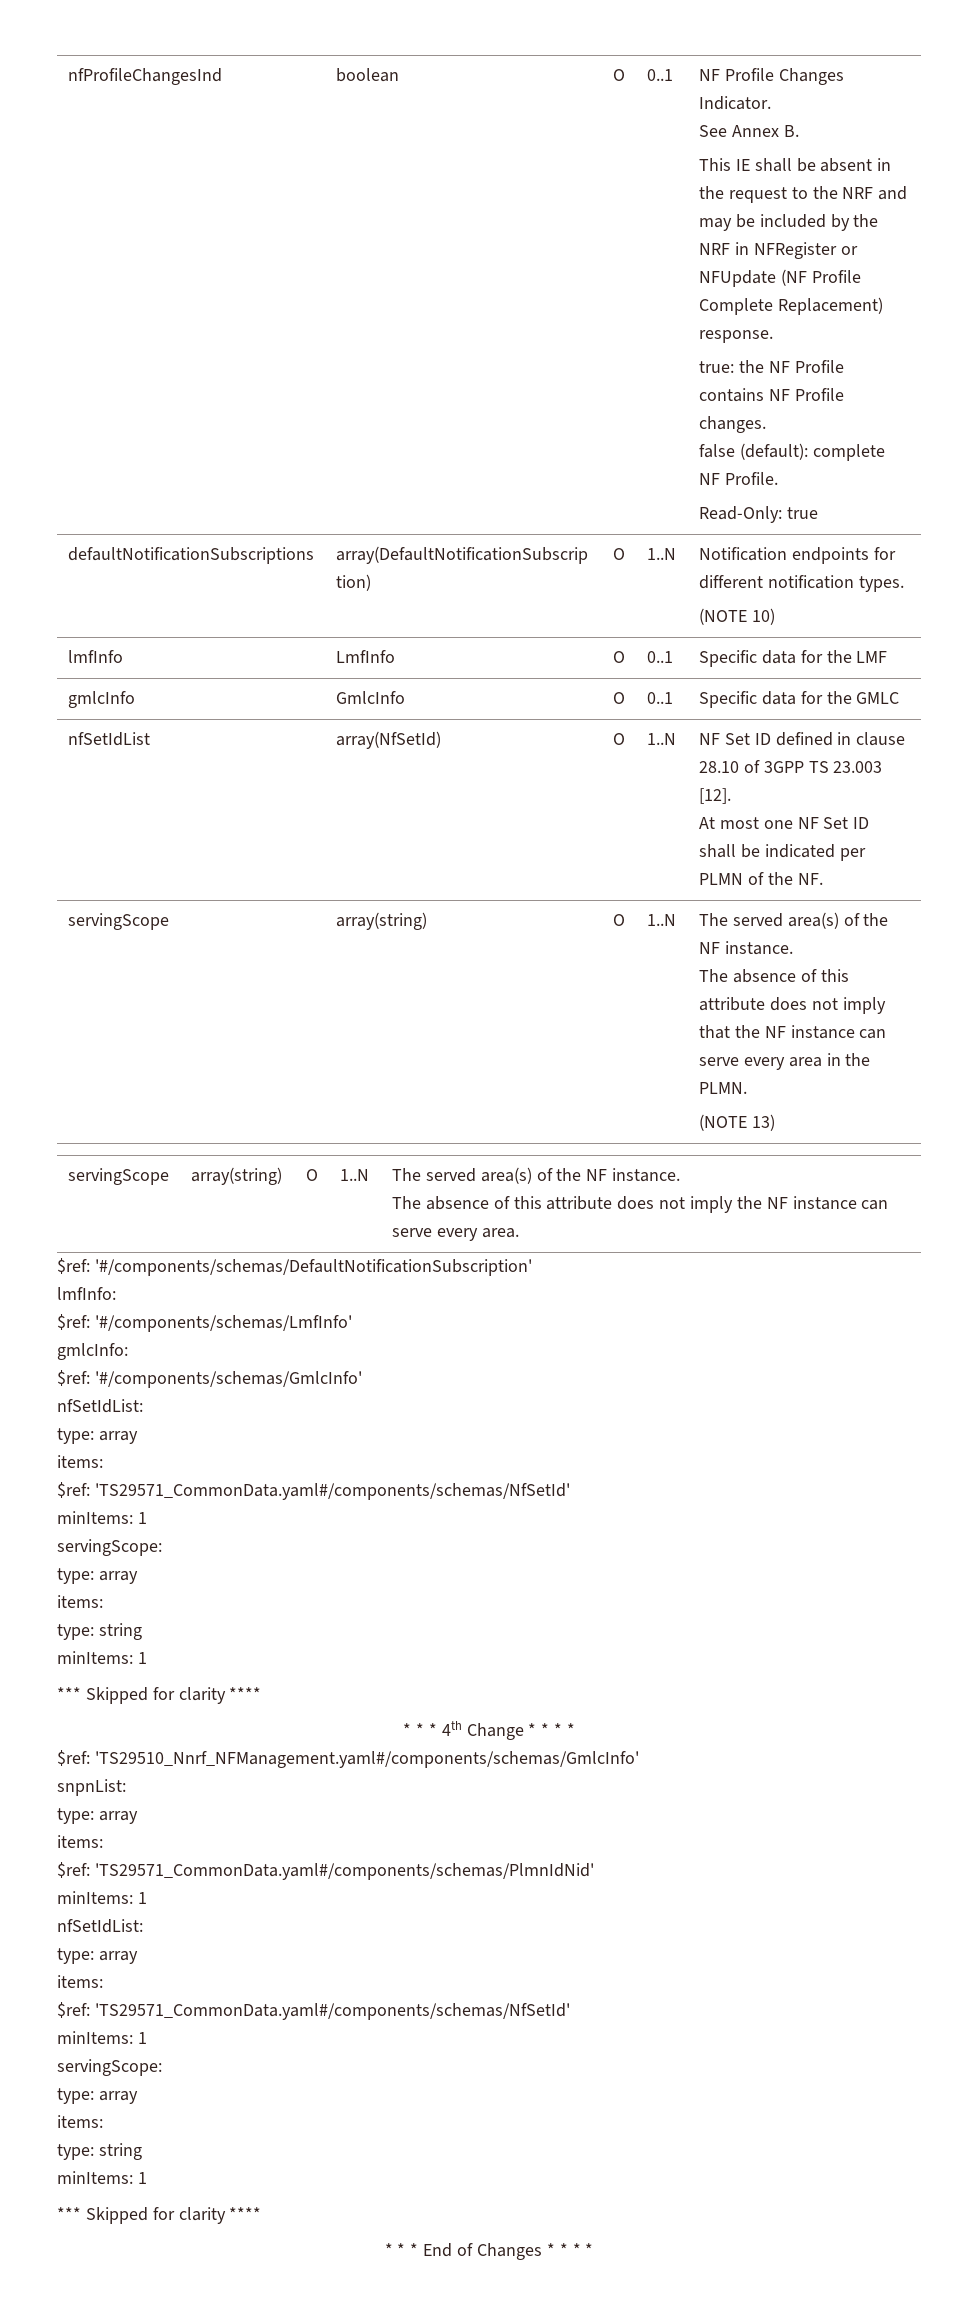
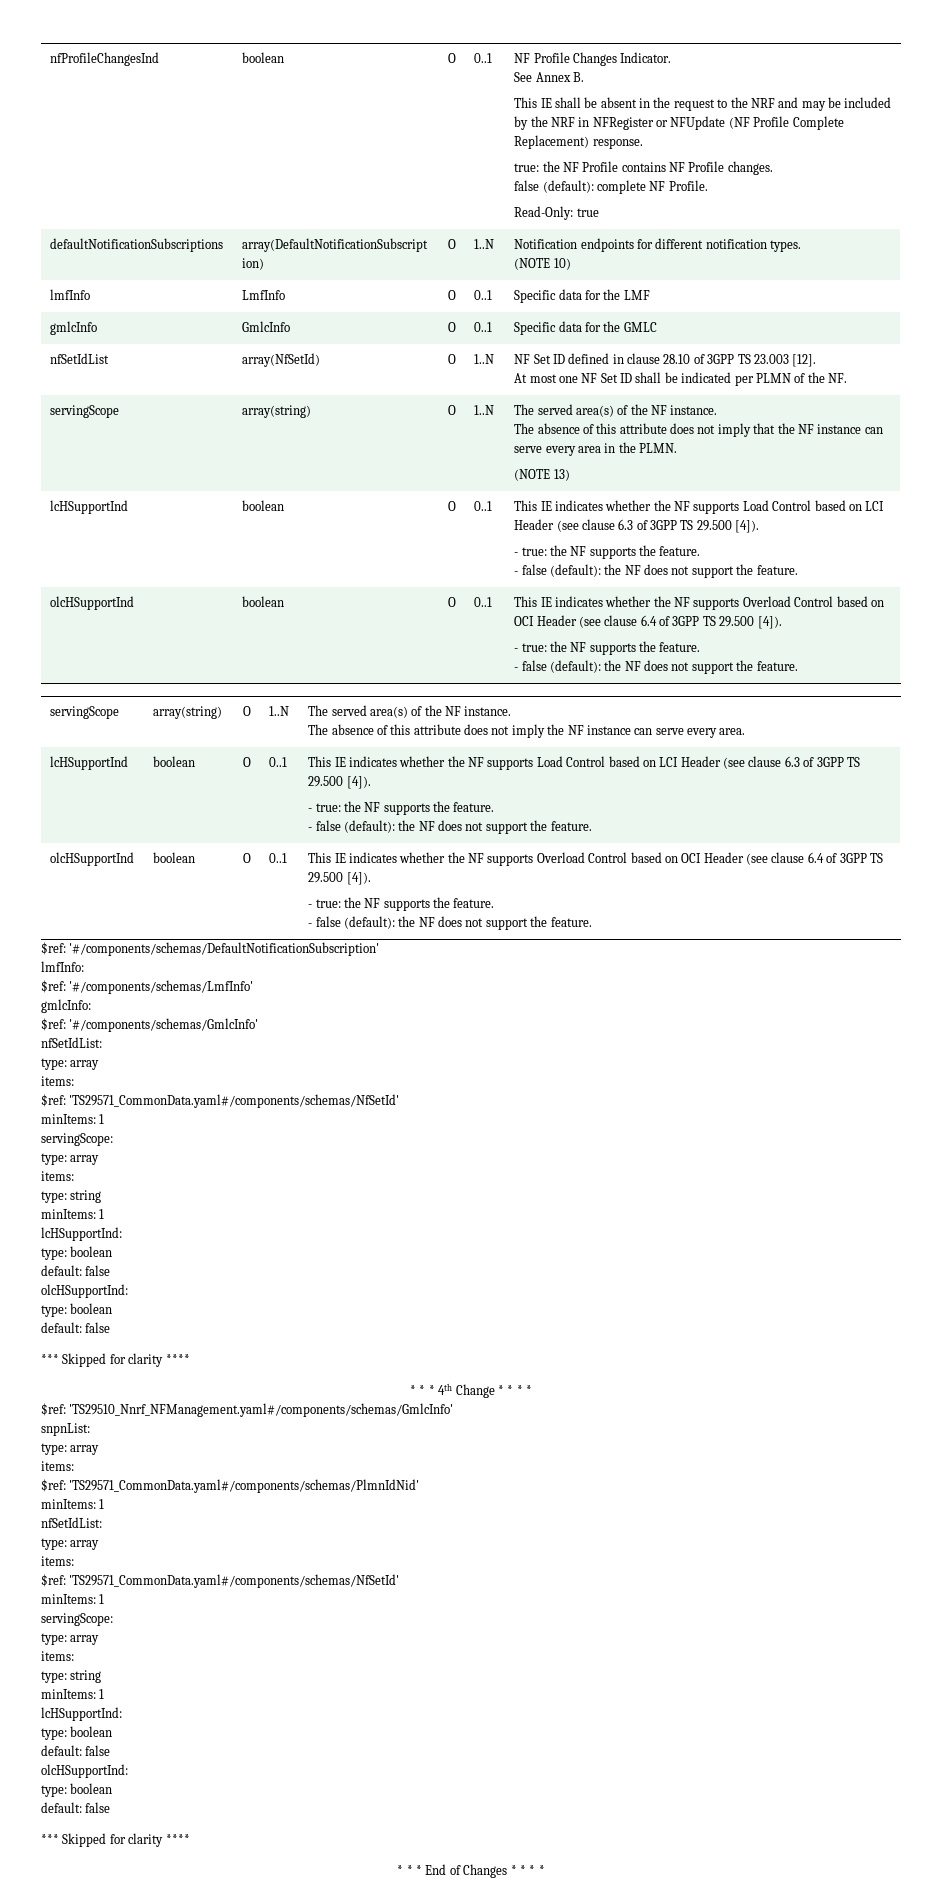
(775, 1122) none -> [50,500,129,514] [242,500,285,511] [448,501,456,511] [474,501,493,511] [514,500,885,514] [514,519,760,533] [514,545,701,559] [514,564,798,578] [50,596,135,610] [242,596,285,607] [448,597,456,607] [474,597,493,607] [514,596,884,610] [514,615,782,629] [514,641,701,655] [514,660,798,674] // lcHSupportInd | boolean | O | 0..1 | This IE indicates whether the NF supports Load Control based on LCI Header (see clause 6.3 of 3GPP TS 29.500 [4]). // - true: the NF supports the feature. // - false (default): the NF does not support the feature. // olcHSupportInd | boolean | O | 0..1 | This IE indicates whether the NF supports Overload Control based on OCI Header (see clause 6.4 of 3GPP TS 29.500 [4]). // - true: the NF supports the feature. // - false (default): the NF does not support the feature.
(519, 1233) none -> [50,756,129,770] [153,756,196,767] [242,757,251,767] [269,757,288,767] [308,756,860,770] [308,776,371,789] [308,801,495,815] [308,820,592,834] [50,852,135,866] [153,852,196,863] [242,853,251,863] [269,853,288,863] [308,852,883,866] [308,872,371,885] [308,897,495,911] [308,916,592,930] // lcHSupportInd | boolean | O | 0..1 | This IE indicates whether the NF supports Load Control based on LCI Header (see clause 6.3 of 3GPP TS 29.500 [4]). // - true: the NF supports the feature. // - false (default): the NF does not support the feature. // olcHSupportInd | boolean | O | 0..1 | This IE indicates whether the NF supports Overload Control based on OCI Header (see clause 6.4 of 3GPP TS 29.500 [4]). // - true: the NF supports the feature. // - false (default): the NF does not support the feature.
(147, 1658) none -> [41,1227,122,1241] [41,1246,113,1260] [41,1265,111,1276] [41,1284,128,1298] [41,1303,113,1317] [41,1322,111,1333] // lcHSupportInd: // type: boolean // default: false // olcHSupportInd: // type: boolean // default: false
(147, 2178) none -> [41,1707,122,1721] [41,1726,113,1740] [41,1745,111,1756] [41,1764,128,1778] [41,1783,113,1797] [41,1802,111,1813] // lcHSupportInd: // type: boolean // default: false // olcHSupportInd: // type: boolean // default: false

